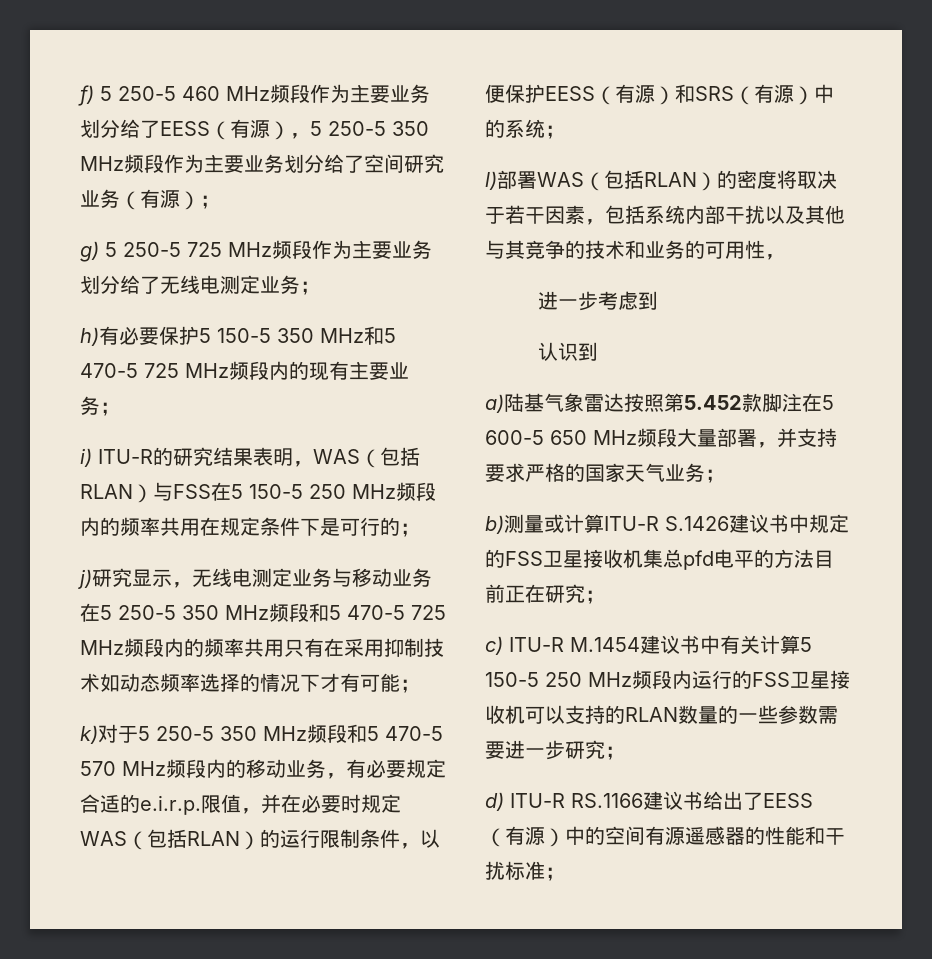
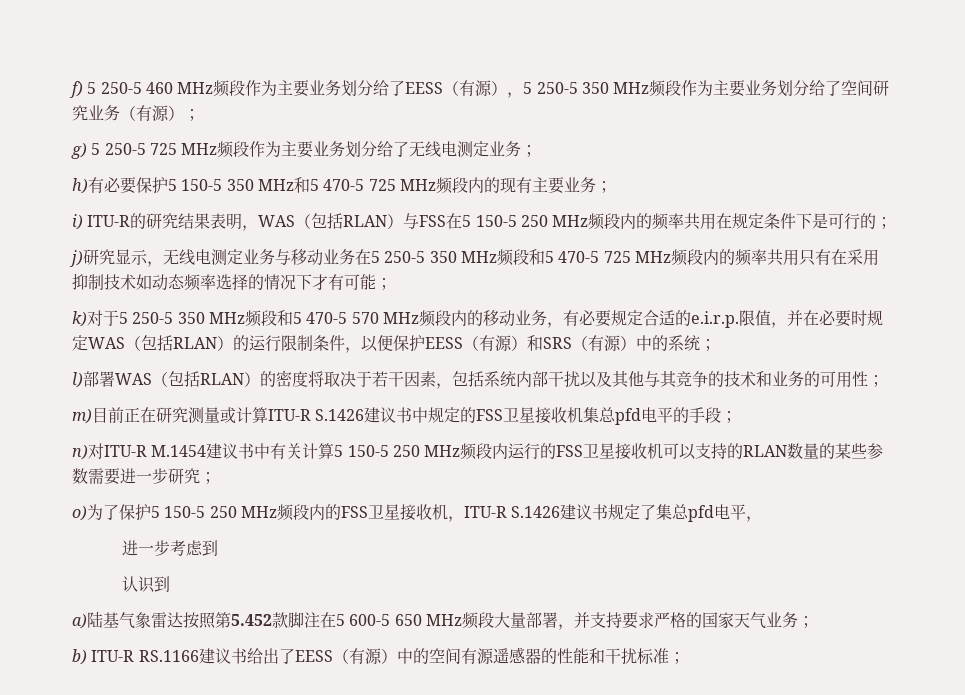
(765, 249) none -> [868,375,884,387] [72,407,738,425] [72,443,884,460] [72,468,216,485] [72,504,747,522] ； // m)目前正在研究测量或计算ITU-R S.1426建议书中规定的FSS卫星接收机集总pfd电平的手段； // n)对ITU-R M.1454建议书中有关计算5 150-5 250 MHz频段内运行的FSS卫星接收机可以支持的RLAN数量的某些参数需要进一步研究； // o)为了保护5 150-5 250 MHz频段内的FSS卫星接收机，ITU-R S.1426建议书规定了集总pfd电平
[504,514,849,533] [485,549,834,570] [485,584,605,604] [485,635,812,655] [485,670,850,689] [485,705,838,724] [485,740,625,760] [485,792,504,811] 测量或计算ITU-R S.1426建议书中规定的FSS卫星接收机集总pfd电平的方法目前正在研究； // c) ITU-R M.1454建议书中有关计算5 150-5 250 MHz频段内运行的FSS卫星接收机可以支持的RLAN数量的一些参数需要进一步研究； // d) -> (87, 657) none

